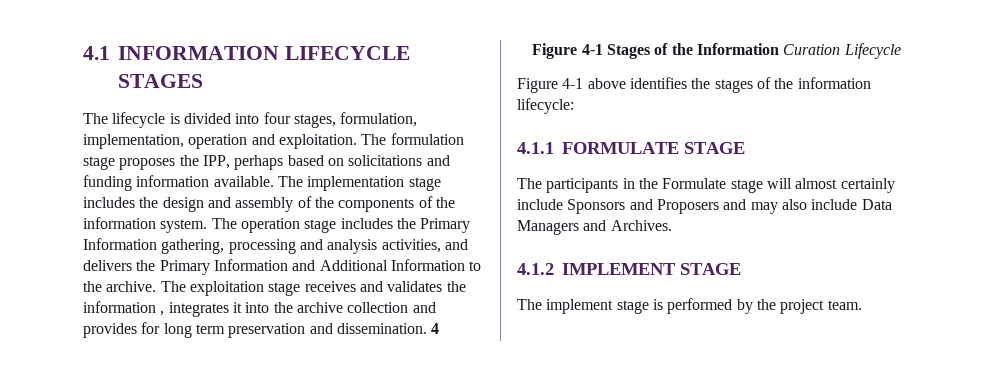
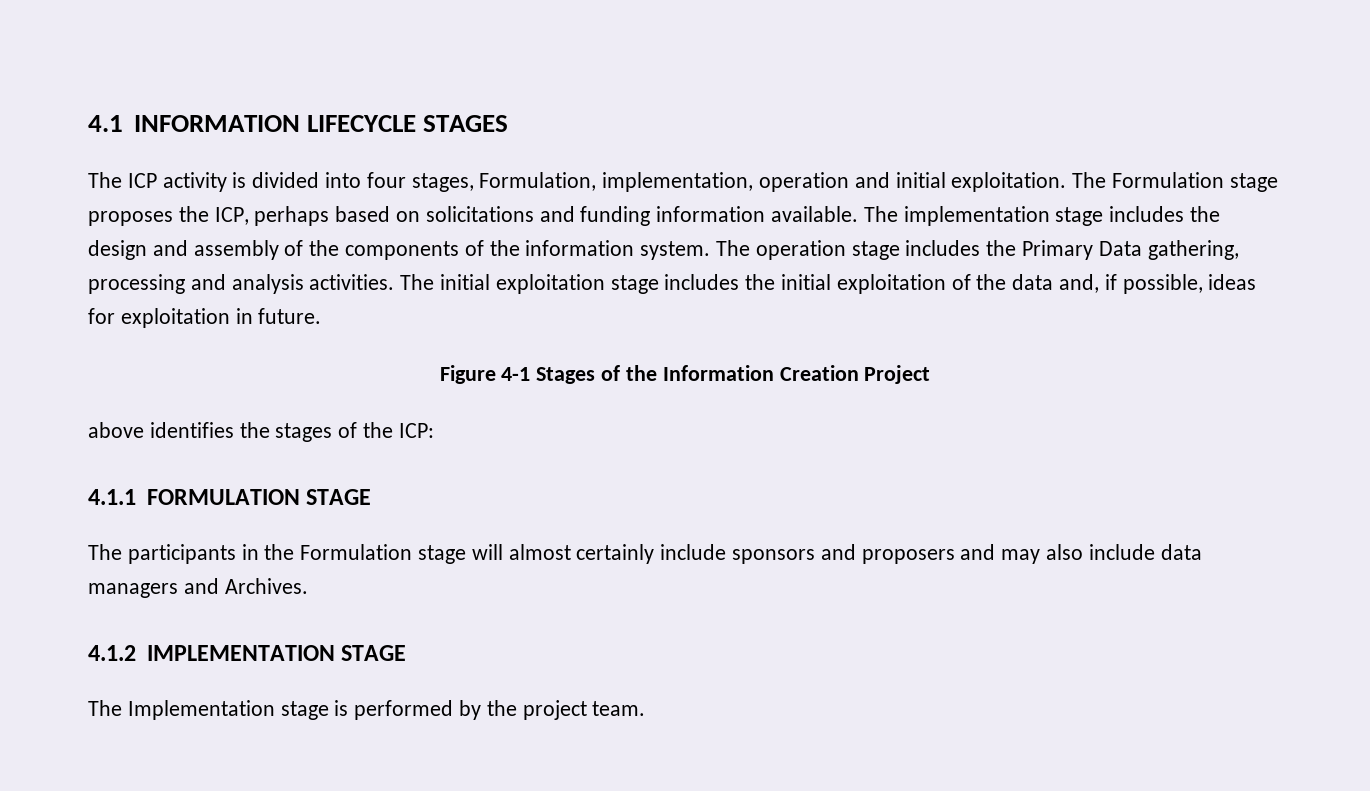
[112,112,166,128] lifecycle -> [127,172,227,192] ICP activity
[340,112,418,127] formulation, -> [479,172,597,191] Formulation,
(275, 139) none -> [895,172,946,188] initial
[390,133,464,145] formulation -> [1112,172,1225,188] Formulation
[202,155,230,169] IPP, -> [214,207,249,225] ICP,
[83,238,157,250] Information -> [1098,241,1142,256] Data
[381,239,468,253] [83,259,482,275] [83,281,466,296] [83,301,436,317] [83,322,440,338] activities, and delivers the Primary Information and Additional Information to the archive. The exploitation stage receives and validates the information , integrates it into the archive collection and provides for long term preservation and dissemination. 4 -> [309,274,1257,294] [88,308,322,328] activities. The initial exploitation stage includes the initial exploitation of the data and, if possible, ideas for exploitation in future.
[783,43,901,59] [517,78,584,93] Curation Lifecycle // Figure 4-1 -> [779,365,931,384] Creation Project //
[797,77,871,89] [517,98,574,114] information lifecycle: -> [398,423,434,438] ICP:
[562,142,679,154] FORMULATE -> [146,489,300,505] FORMULATION
[662,178,727,189] Formulate -> [300,544,413,560] Formulation
[567,199,719,214] Sponsors and Proposers -> [732,544,955,564] sponsors and proposers
[861,199,892,210] [517,220,579,235] Data Managers -> [1160,544,1202,560] [88,583,178,598] data managers
[562,263,741,275] [517,299,614,314] IMPLEMENT STAGE // The implement -> [146,645,407,661] [88,700,275,720] IMPLEMENTATION STAGE // The Implementation

